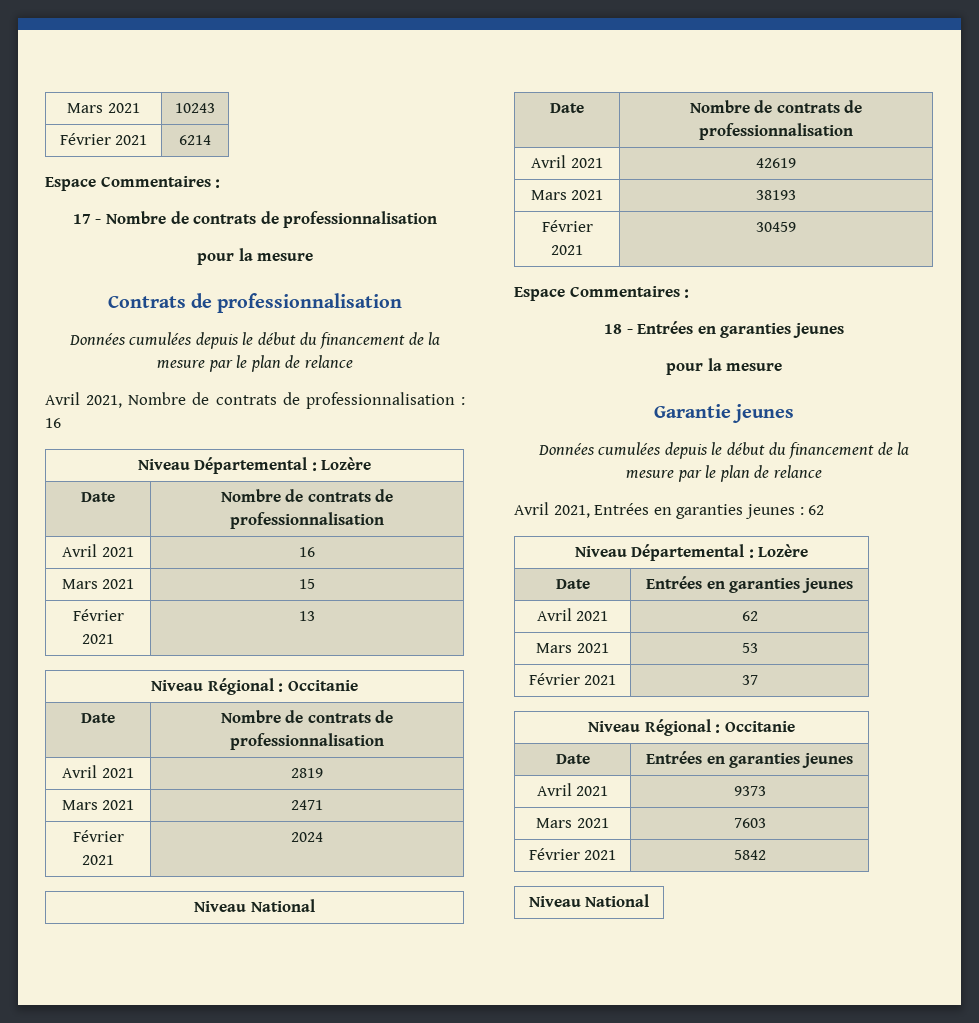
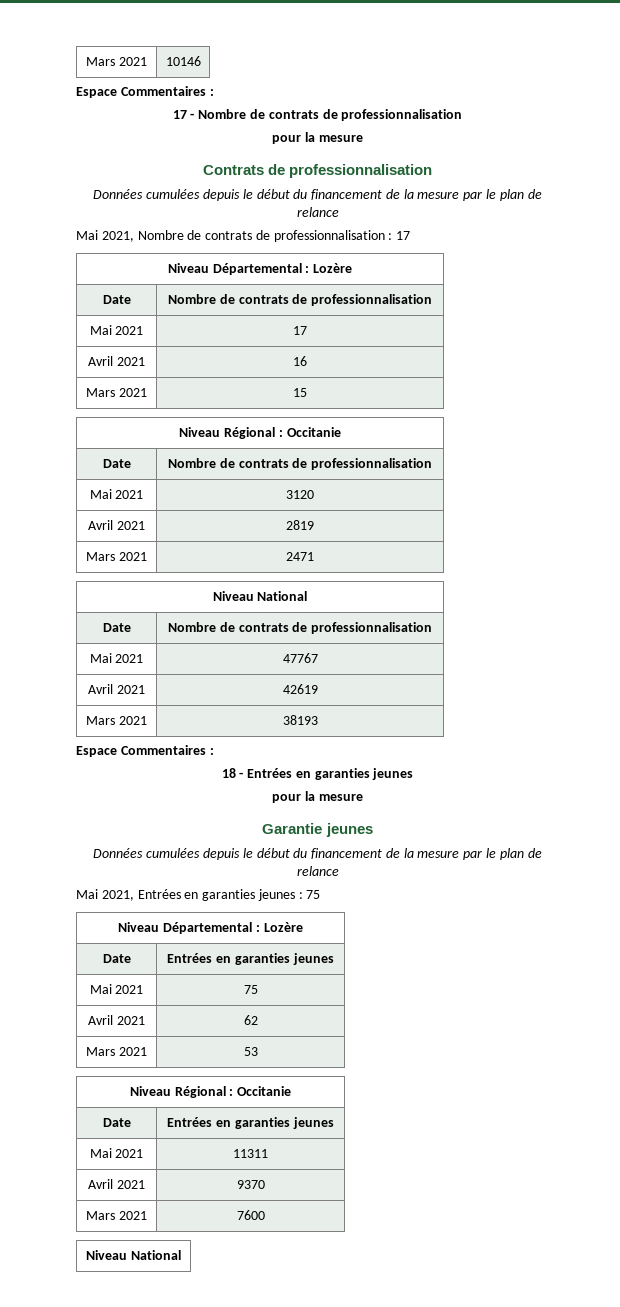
[67,103,140,113] [175,103,215,113] [59,133,148,145] [179,135,211,145] Mars 2021 | 10243 // Février 2021 | 6214 -> [86,57,147,66] [165,56,201,66] Mars 2021 | 10146
[45,392,80,405] Avril -> [76,230,98,240] Mai
[45,418,61,428] 16 -> [396,231,411,240] 17
(384, 520) none -> [89,325,144,335] [293,326,307,335] // Mai 2021 | 17
[72,609,124,621] [82,634,114,644] [299,611,315,621] // Février 2021 | 13 -> (307, 392) none
(384, 741) none -> [89,489,144,499] [286,490,314,499] // Mai 2021 | 3120
[72,830,124,842] [82,855,114,865] [291,832,323,842] // Février 2021 | 2024 -> (314, 556) none
(853, 131) none -> [89,653,144,663] [282,653,318,663] // Mai 2021 | 47767
[541,220,593,232] [551,245,583,255] [756,222,796,232] // Février 2021 | 30459 -> (318, 720) none
[514,502,549,515] Avril -> [76,889,98,899] Mai
[808,505,825,515] 62 -> [306,890,321,899] 75
(853, 585) none -> [89,984,144,994] [243,985,258,994] // Mai 2021 | 75
[528,673,617,685] [741,675,758,685] // Février 2021 | 37 -> (258, 1051) none
[536,783,609,796] [733,786,766,796] [536,818,609,828] [733,818,766,828] [528,848,617,860] [733,850,766,860] // Avril 2021 | 9373 // Mars 2021 | 7603 // Février 2021 | 5842 -> [89,1148,144,1158] [233,1149,268,1158] [88,1179,145,1189] [236,1180,265,1189] [86,1211,147,1220] [236,1210,265,1220] // Mai 2021 | 11311 // Avril 2021 | 9370 // Mars 2021 | 7600

